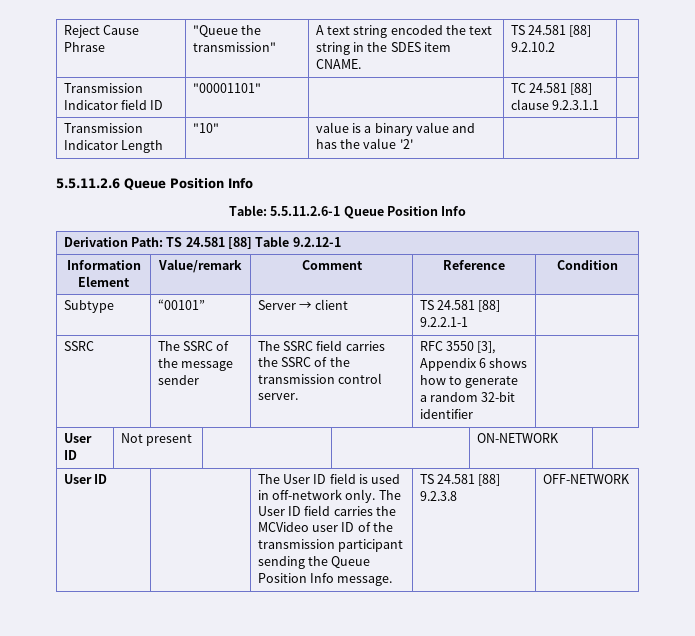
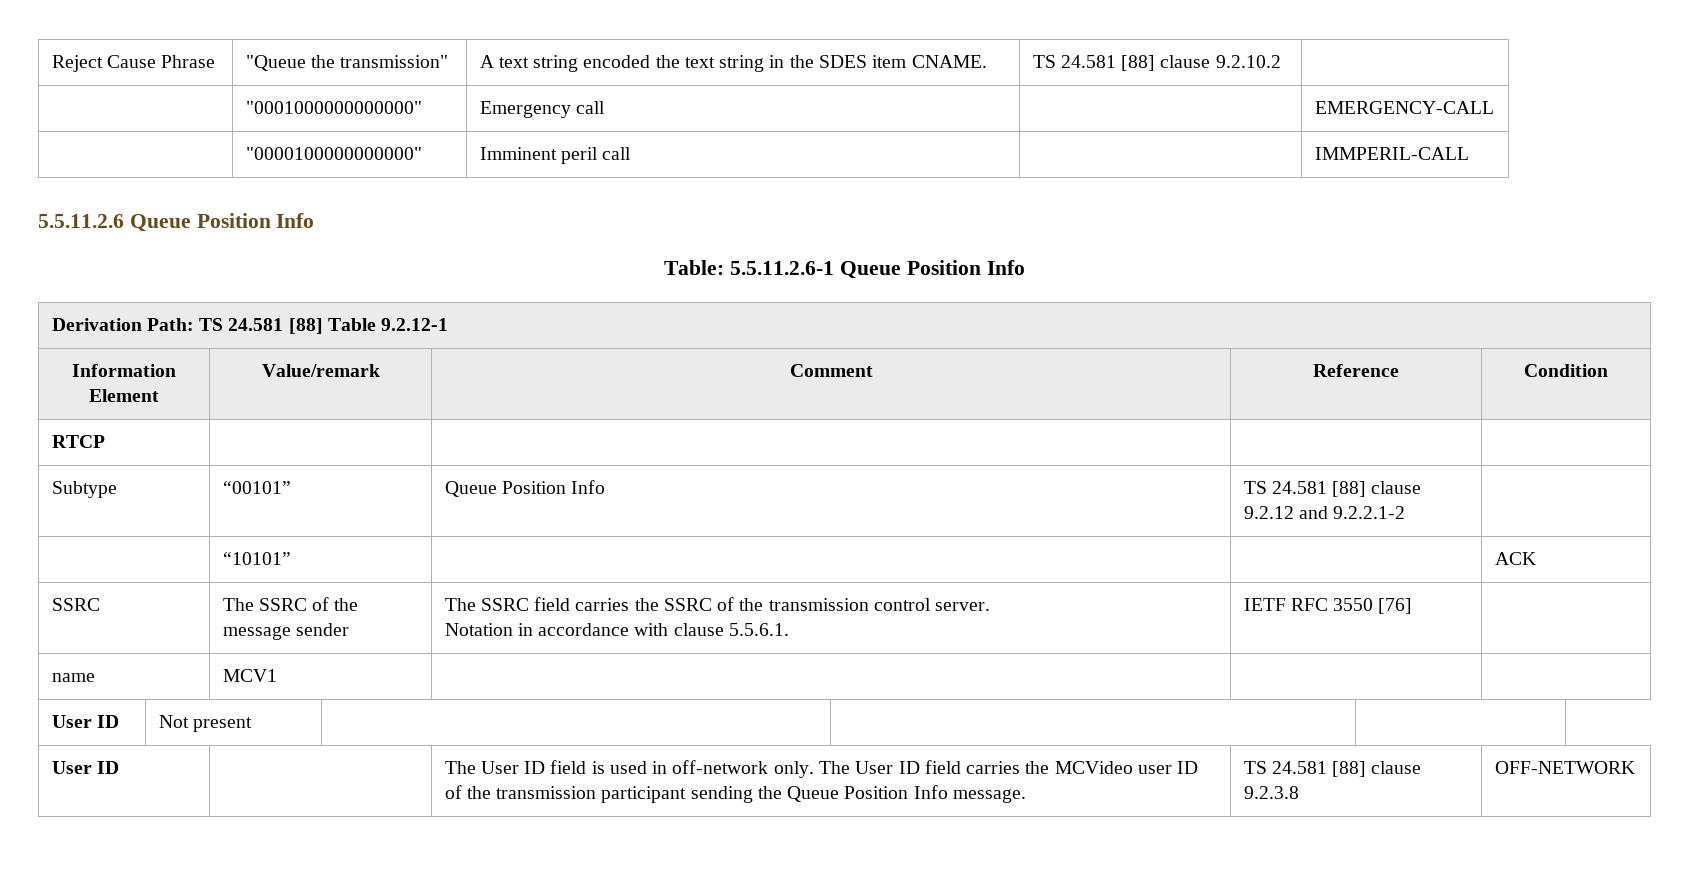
(592, 31) none -> [1160,55,1211,68] clause
[63,83,143,93] [63,99,164,110] [192,83,261,93] [510,83,593,95] [510,99,599,110] [63,123,143,133] [63,140,163,153] [192,123,219,133] [315,122,476,136] [315,138,413,149] Transmission Indicator field ID | "00001101" | | TC 24.581 [88] clause 9.2.3.1.1 | // Transmission Indicator Length | "10" | value is a binary value and has the value '2' | | -> [245,101,422,114] [479,101,605,118] [1314,101,1494,114] [245,147,422,160] [479,147,632,164] [1314,147,1469,160] | "0001000000000000" | Emergency call | | EMERGENCY-CALL // | "0000100000000000" | Imminent peril call | | IMMPERIL-CALL
(618, 265) none -> [51,435,105,448] // RTCP | | | |
[257,299,349,310] [419,300,501,312] [419,317,468,327] Server → client | TS 24.581 [88] 9.2.2.1-1 | -> [444,480,606,497] [1243,481,1422,497] [1243,506,1406,519] [222,552,291,565] [1494,552,1536,565] Queue Position Info | TS 24.581 [88] clause 9.2.12 and 9.2.2.1-2 | // | “10101” | | | ACK
[419,341,496,354] [419,358,528,371] [419,375,519,388] [419,392,516,402] [419,409,473,419] | RFC 3550 [3], Appendix 6 shows how to generate a random 32-bit identifier -> [444,623,789,636] [1243,598,1413,614] [51,673,95,682] [222,669,277,682] // Notation in accordance with clause 5.5.6.1. | IETF RFC 3550 [76] | // name | MCV1 | |
[476,433,559,443] ON-NETWORK -> (252, 724) none
(501, 480) none -> [1371,761,1422,774] clause

